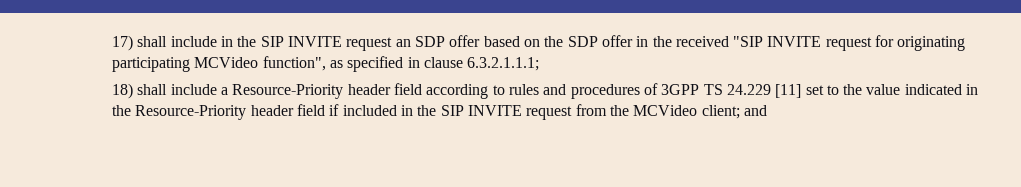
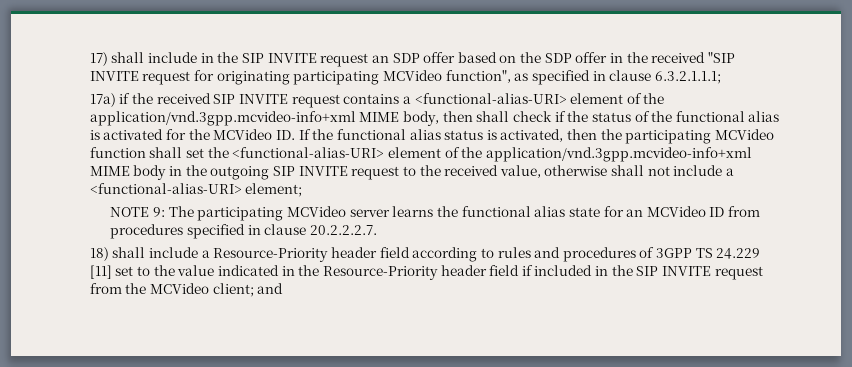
(540, 64) none -> [89,93,665,108] [89,111,780,126] [89,129,775,144] [89,147,752,162] [89,165,735,180] [89,183,303,197] [110,206,761,221] [110,224,378,239] // 17a) if the received SIP INVITE request contains a <functional-alias-URI> element of the application/vnd.3gpp.mcvideo-info+xml MIME body, then shall check if the status of the functional alias is activated for the MCVideo ID. If the functional alias status is activated, then the participating MCVideo function shall set the <functional-alias-URI> element of the application/vnd.3gpp.mcvideo-info+xml MIME body in the outgoing SIP INVITE request to the received value, otherwise shall not include a <functional-alias-URI> element; // NOTE 9: The participating MCVideo server learns the functional alias state for an MCVideo ID from procedures specified in clause 20.2.2.2.7.

